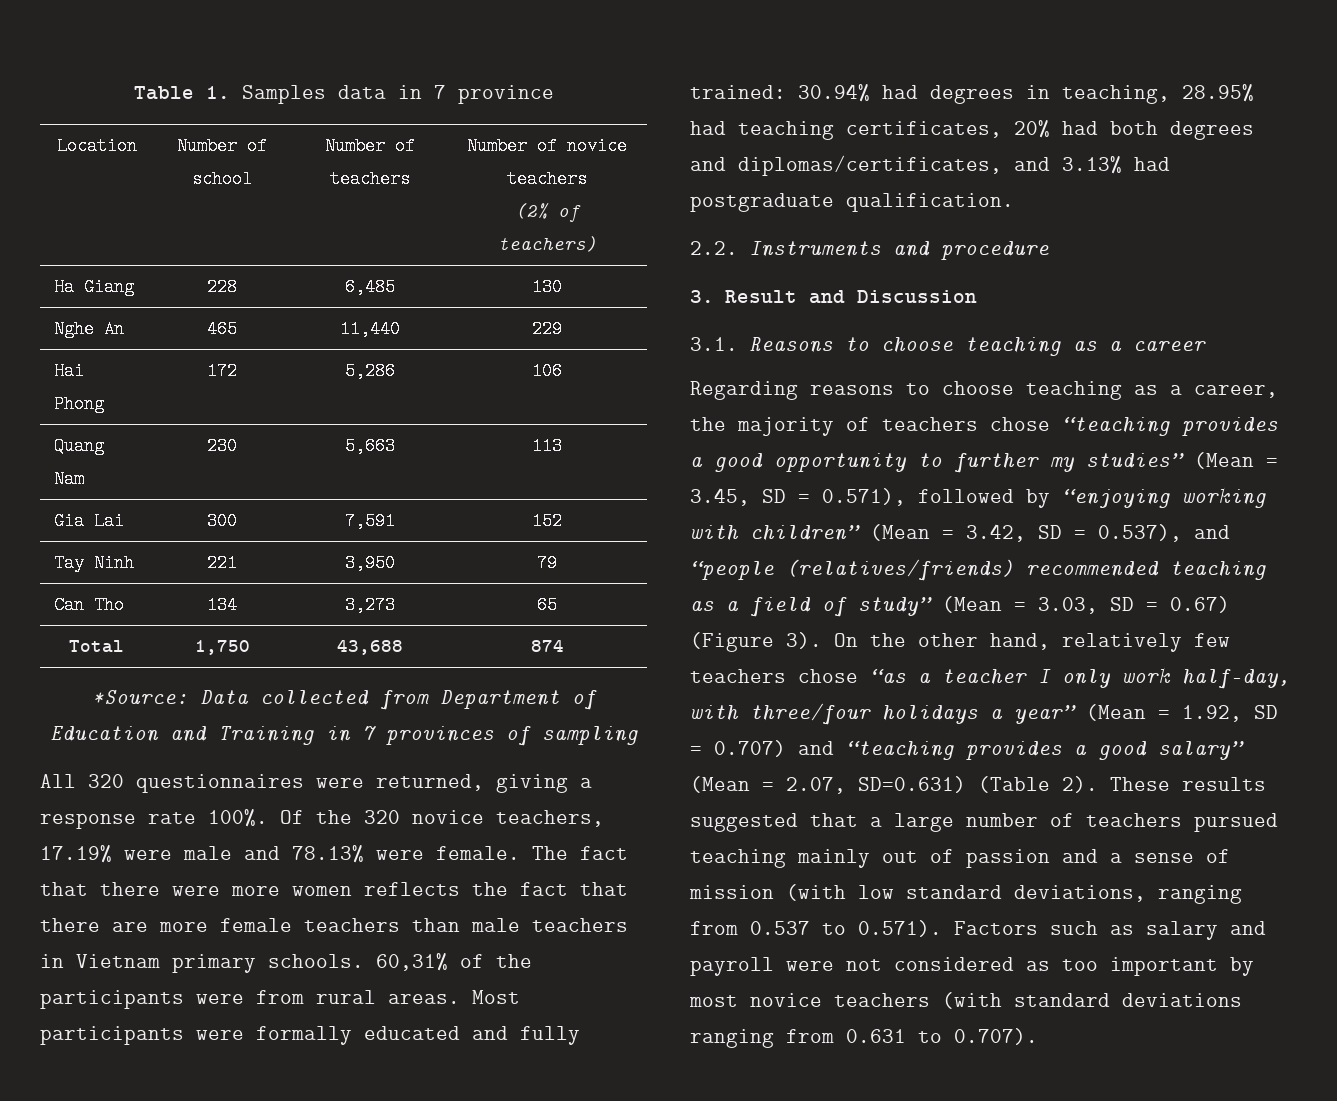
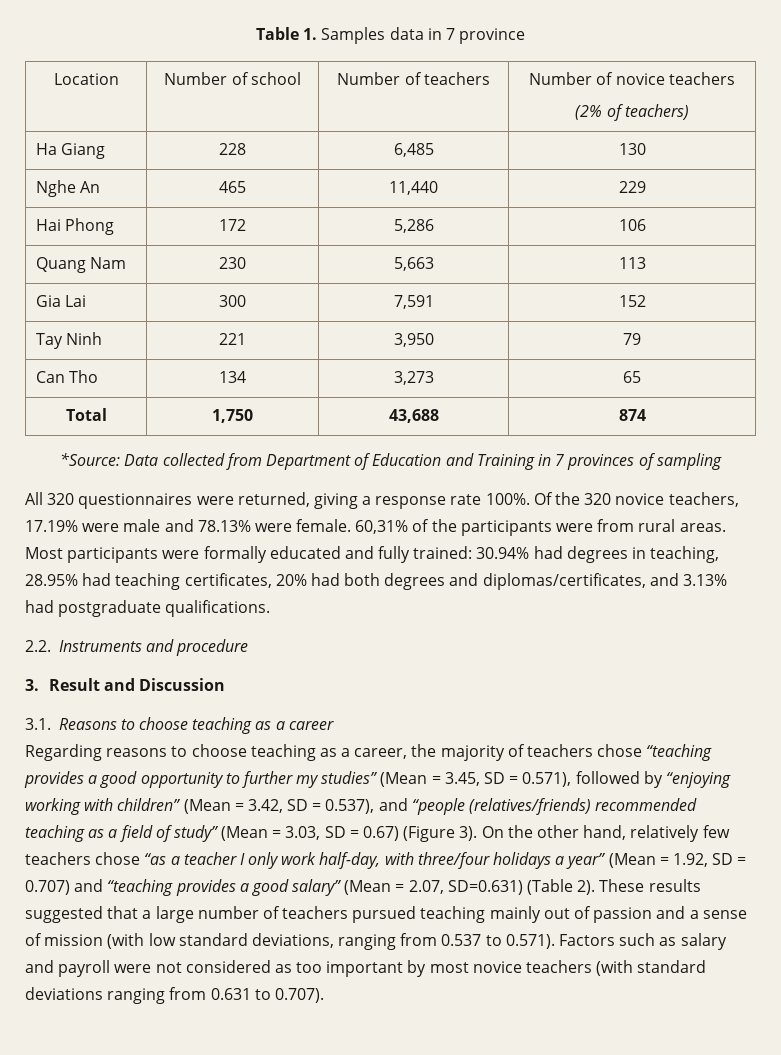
[532,846,628,860] [40,882,628,896] [40,918,628,932] [40,954,364,973] The fact that there were more women reflects the fact that there are more female teachers than male teachers in Vietnam primary schools. -> (352, 525) none
[846,193,1014,212] qualification. -> [165,600,271,617] qualifications.

